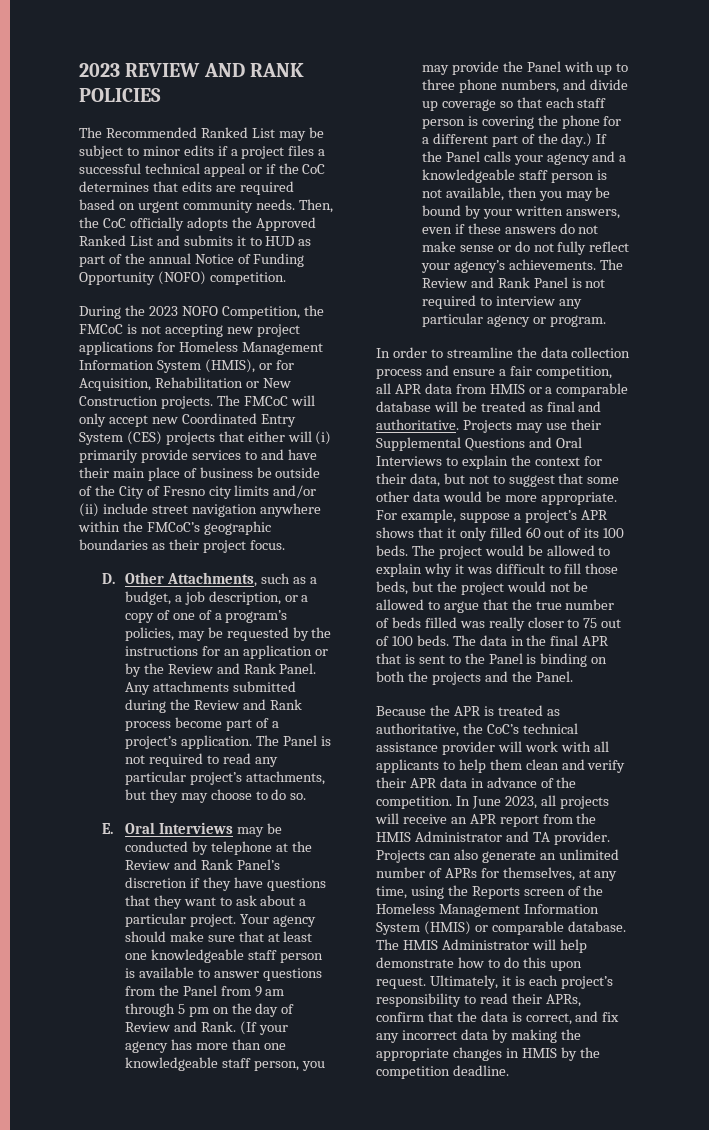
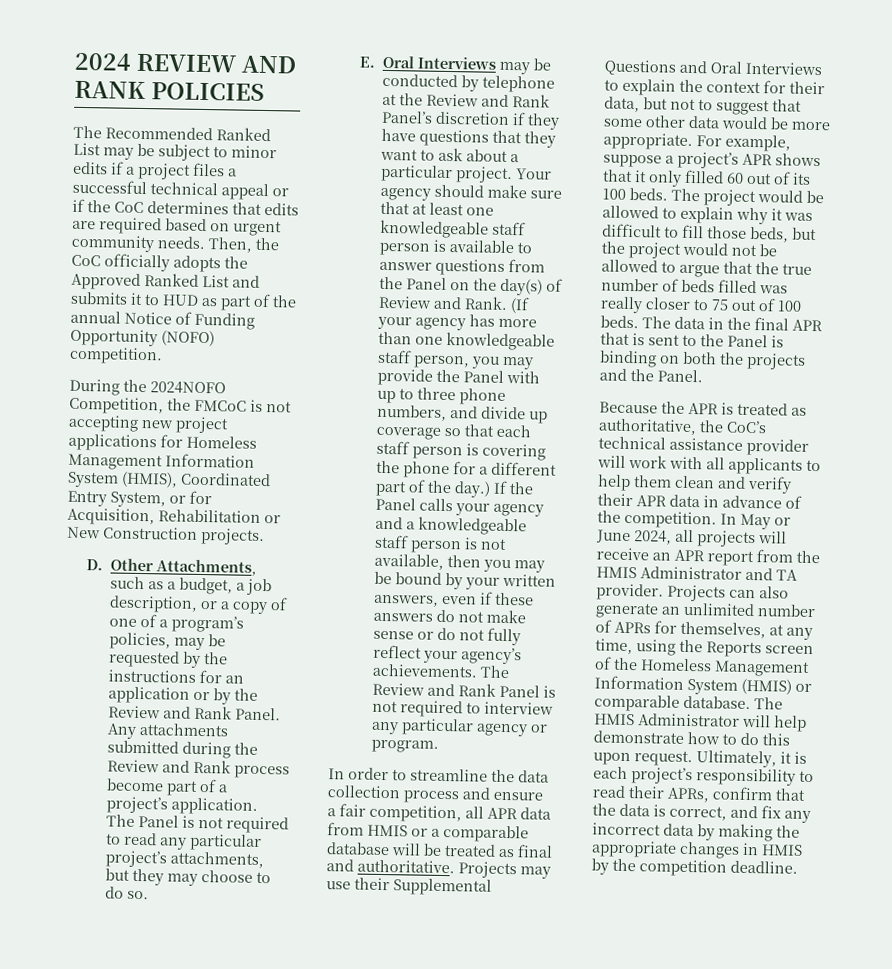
[79,63,120,77] 2023 -> [74,52,132,71] 2024
[148,306,218,316] 2023 NOFO -> [150,381,226,395] 2024NOFO
(255, 366) none -> [180,472,271,487] [67,490,166,508] Coordinated Entry System,
[216,395,315,406] [79,413,296,427] [79,431,332,445] [79,449,317,463] [79,467,321,481] [79,485,317,499] [79,503,321,517] [78,521,271,535] [79,539,285,553] The FMCoC will only accept new Coordinated Entry System (CES) projects that either will (i) primarily provide services to and have their main place of business be outside of the City of Fresno city limits and/or (ii) include street navigation anywhere within the FMCoC’s geographic boundaries as their project focus. -> (265, 536) none
[220,986,285,997] [124,1003,209,1017] from 9 am through 5 pm -> (447, 283) none
[255,1003,279,1017] day -> [499,278,543,296] day(s)
[471,796,537,809] June 2023, -> [740,513,791,530] [596,529,672,545] May or June 2024,

